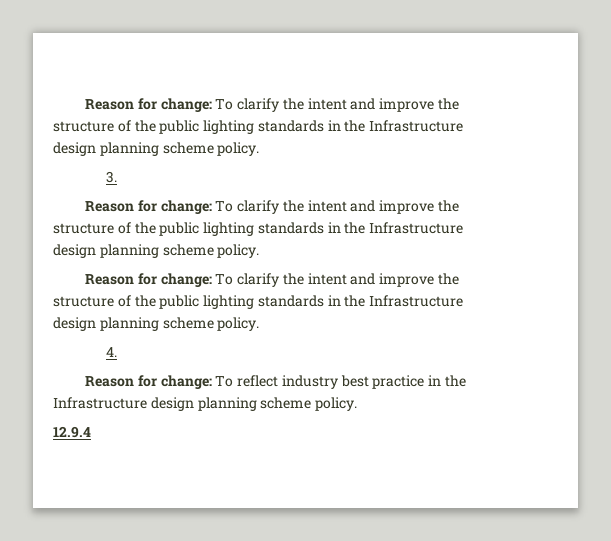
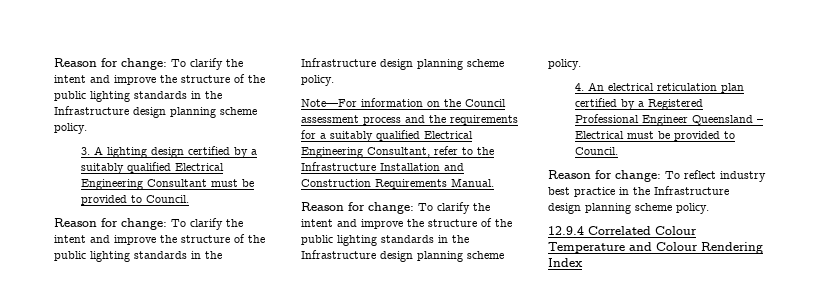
(118, 177) none -> [94,146,258,158] [81,162,225,174] [81,179,255,190] [81,195,190,205] A lighting design certified by a suitably qualified Electrical Engineering Consultant must be provided to Council.
(260, 251) none -> [301,98,506,107] [301,115,518,125] [301,130,473,142] [301,146,494,158] [301,162,464,171] [301,178,494,189] // Note—For information on the Council assessment process and the requirements for a suitably qualified Electrical Engineering Consultant, refer to the Infrastructure Installation and Construction Requirements Manual.
(118, 352) none -> [588,82,745,93] [575,98,704,110] [575,114,764,126] [575,131,736,141] [575,147,619,155] An electrical reticulation plan certified by a Registered Professional Engineer Queensland – Electrical must be provided to Council.
(91, 432) none -> [588,226,697,235] [548,242,763,254] [548,258,583,267] Correlated Colour Temperature and Colour Rendering Index

